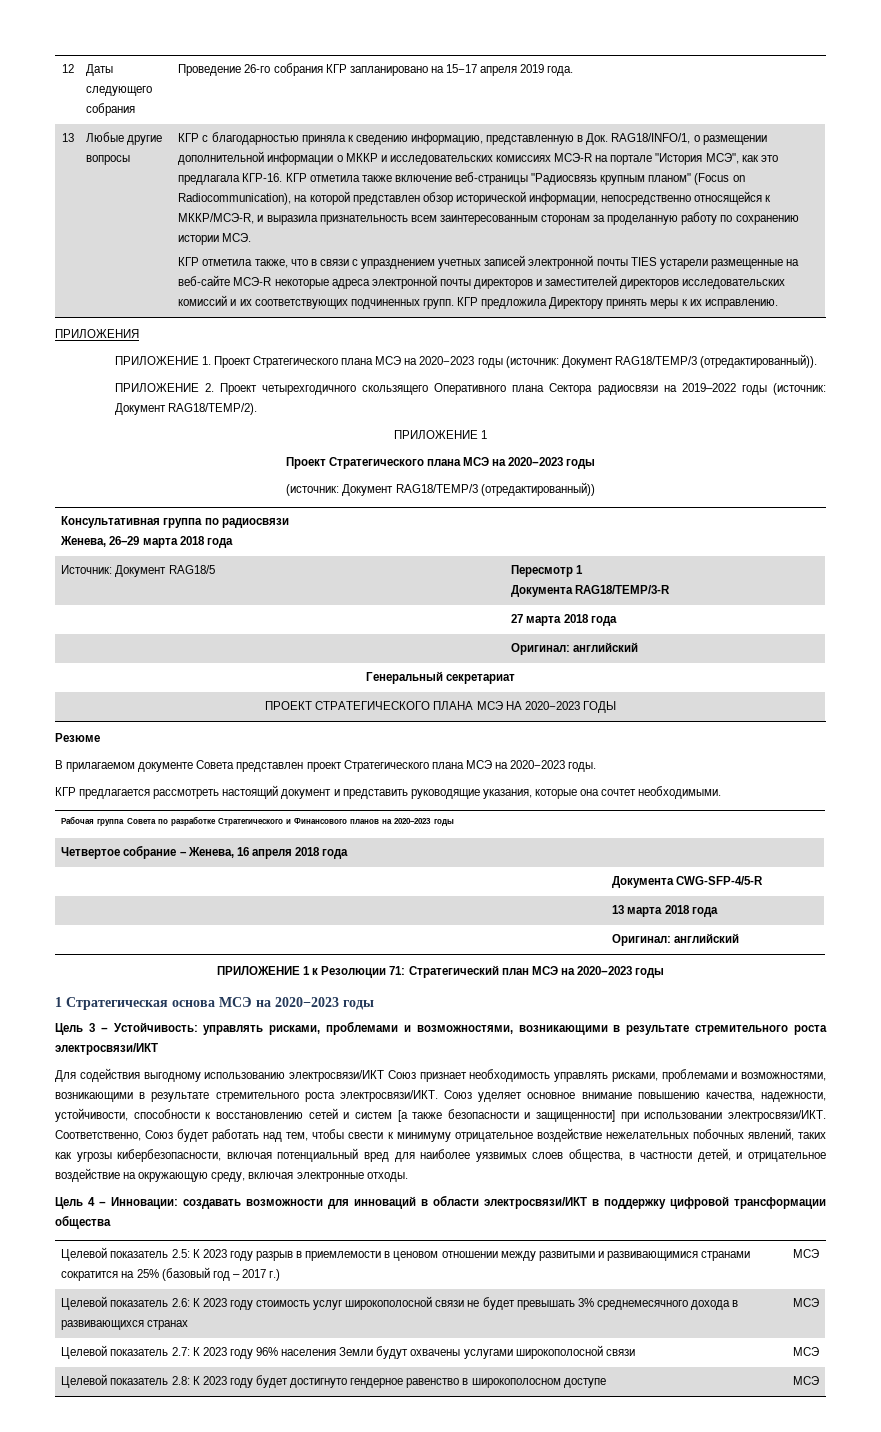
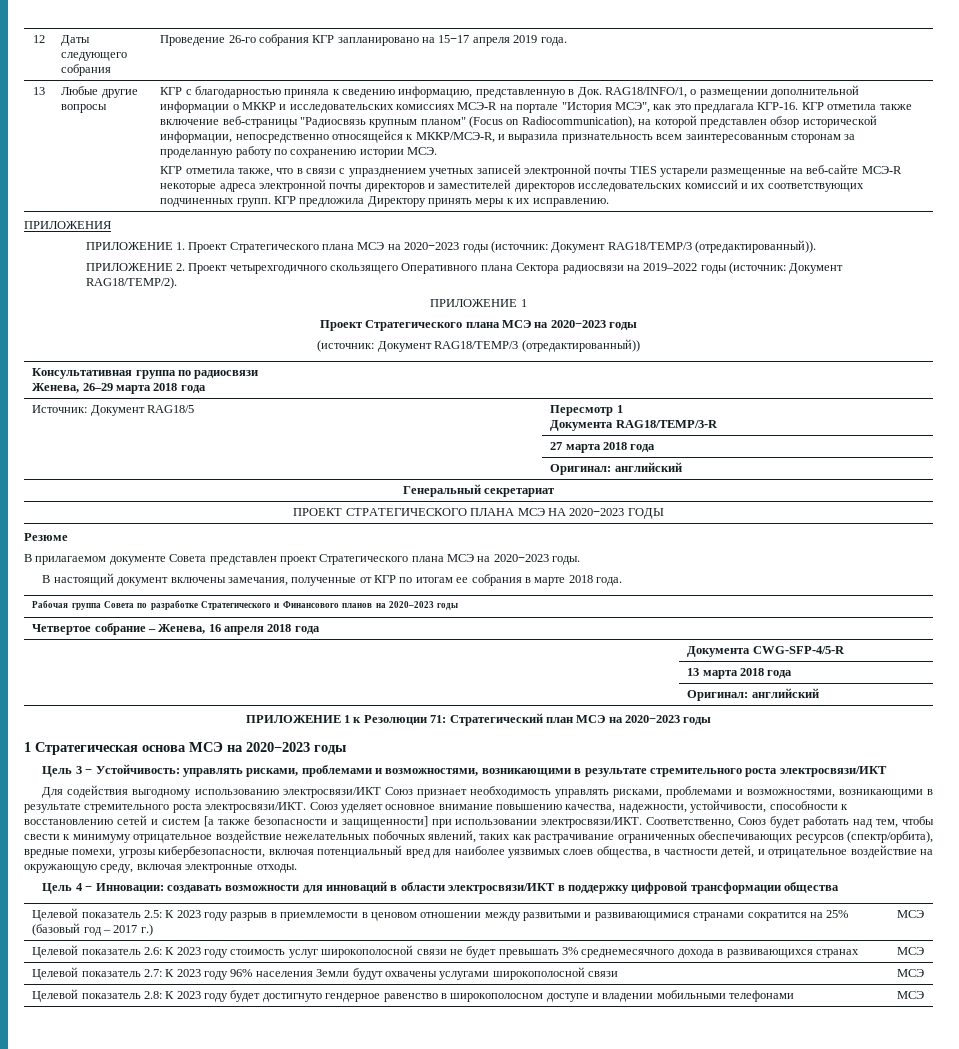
[55,785,722,799] КГР предлагается рассмотреть настоящий документ и представить руководящие указания, которые она сочтет необходимыми. -> [42,573,623,586] В настоящий документ включены замечания, полученные от КГР по итогам ее собрания в марте 2018 года.
(72, 1155) none -> [534,831,934,843] [24,849,116,858] растрачивание ограниченных обеспечивающих ресурсов (спектр/орбита), вредные помехи,
(606, 1383) none -> [592,990,795,1002] и владении мобильными телефонами

